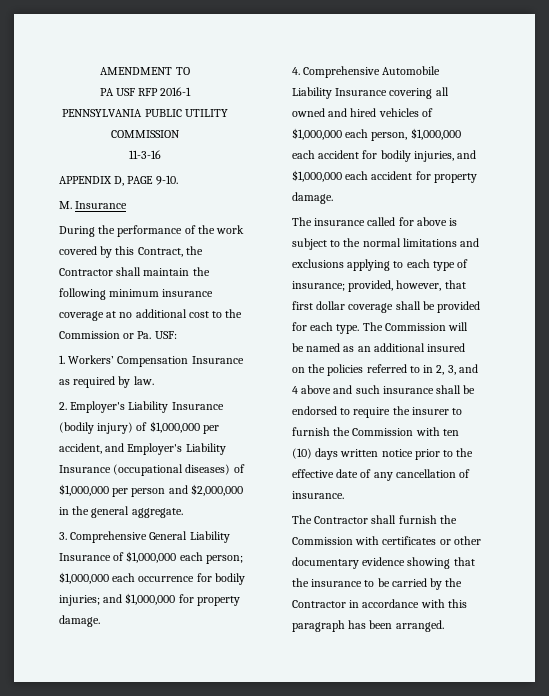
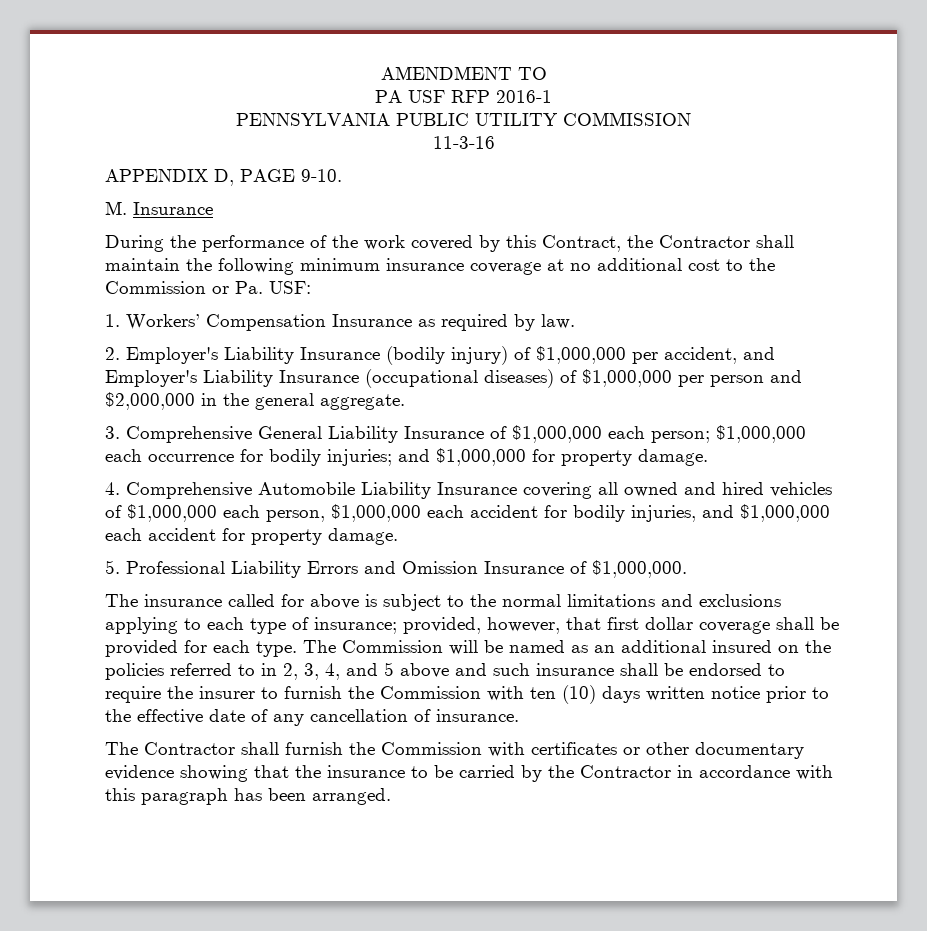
(333, 198) none -> [104,560,687,578] // 5. Professional Liability Errors and Omission Insurance of $1,000,000.
[458,364,478,373] [291,386,298,394] and 4 -> [324,662,394,680] 4, and 5

